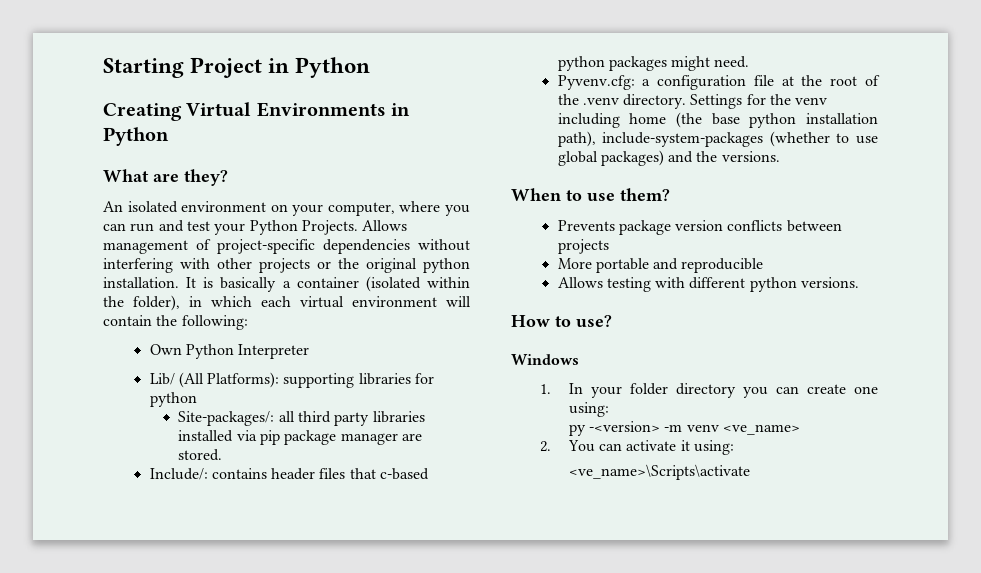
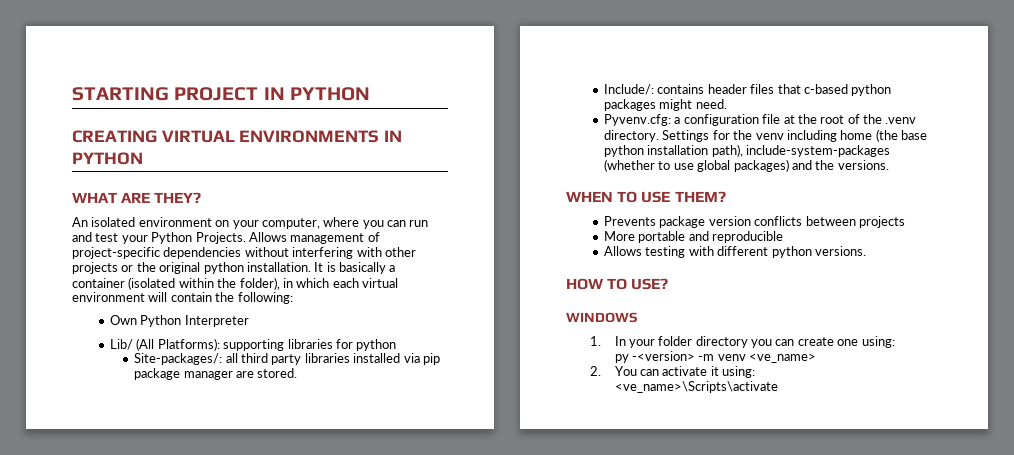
[103,57,371,78] [103,102,411,121] [103,127,169,146] [103,169,228,186] Starting Project in Python // Creating Virtual Environments in Python // What are they? -> [72,87,370,101] [72,130,403,143] [72,152,143,165] [72,192,202,203] STARTING PROJECT IN PYTHON // CREATING VIRTUAL ENVIRONMENTS IN PYTHON // WHAT ARE THEY?
[511,188,670,201] When to use them? -> [566,191,726,203] WHEN TO USE THEM?
[511,315,612,327] [511,354,579,365] How to use? // Windows -> [566,278,669,290] [566,312,637,323] HOW TO USE? // WINDOWS

